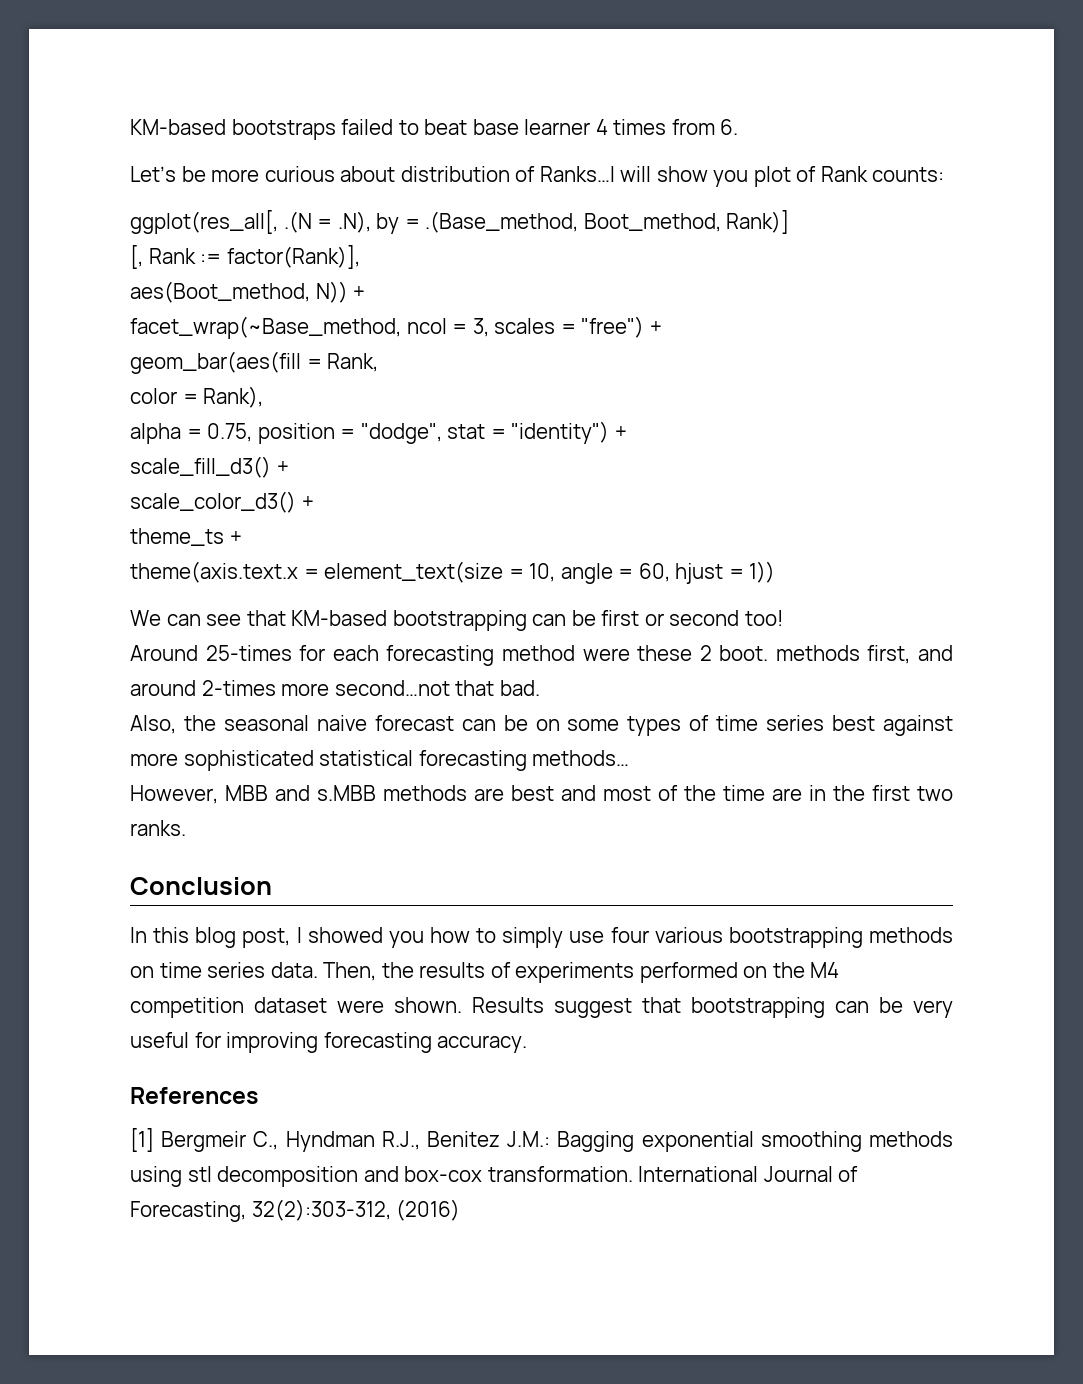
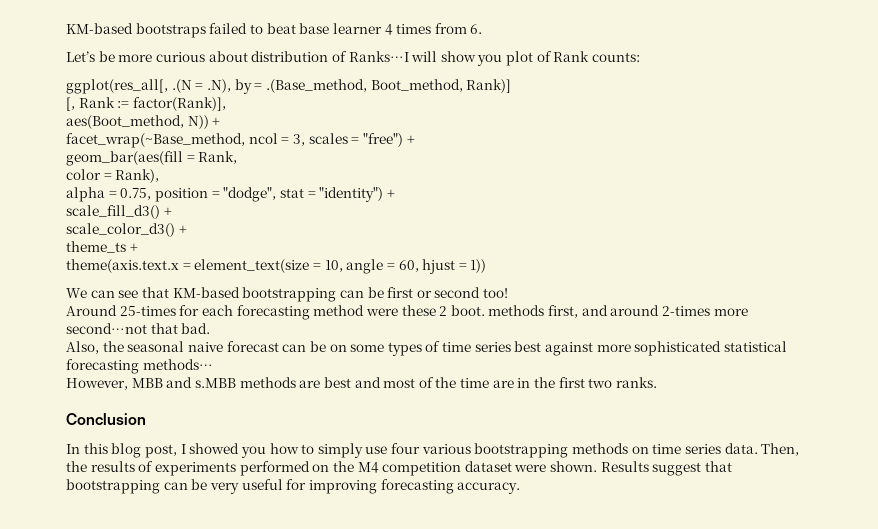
[130,1087,258,1104] [130,1128,953,1152] [130,1166,859,1187] [130,1199,461,1222] // References // [1] Bergmeir C., Hyndman R.J., Benitez J.M.: Bagging exponential smoothing methods using stl decomposition and box-cox transformation. International Journal of Forecasting, 32(2):303-312, (2016) -> (521, 488) none

